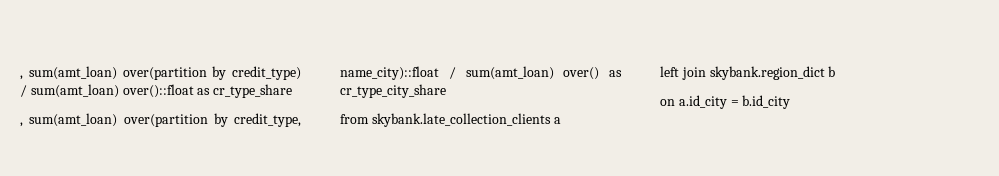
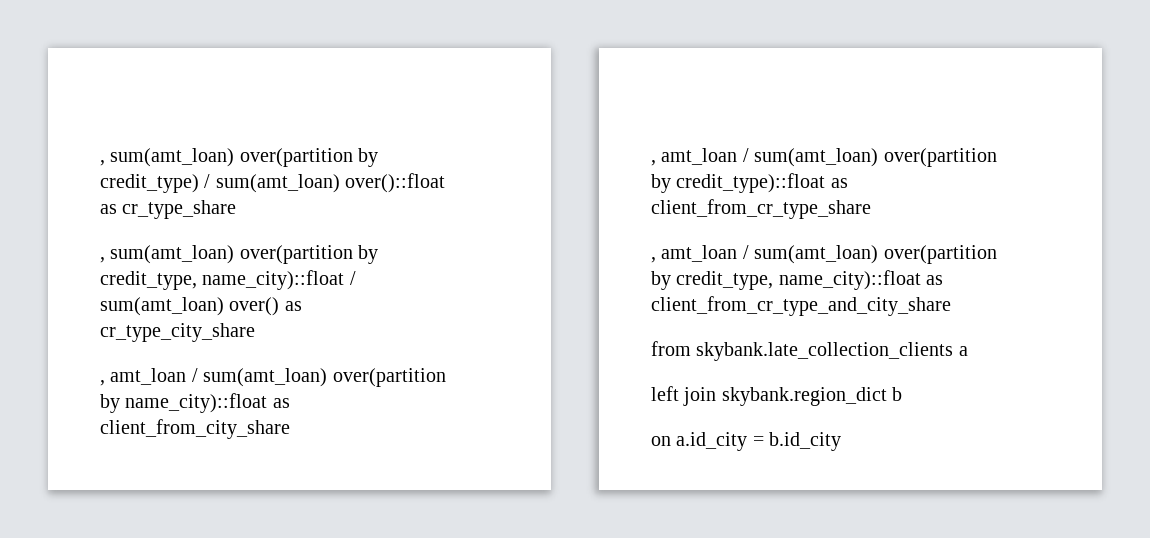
(446, 91) none -> [100,368,446,387] [100,393,290,413] [100,419,290,439] [651,148,997,167] [651,173,848,193] [651,199,871,219] [651,245,997,264] [651,270,944,290] [651,296,951,316] // , amt_loan / sum(amt_loan) over(partition by name_city)::float as client_from_city_share // , amt_loan / sum(amt_loan) over(partition by credit_type)::float as client_from_cr_type_share // , amt_loan / sum(amt_loan) over(partition by credit_type, name_city)::float as client_from_cr_type_and_city_share

